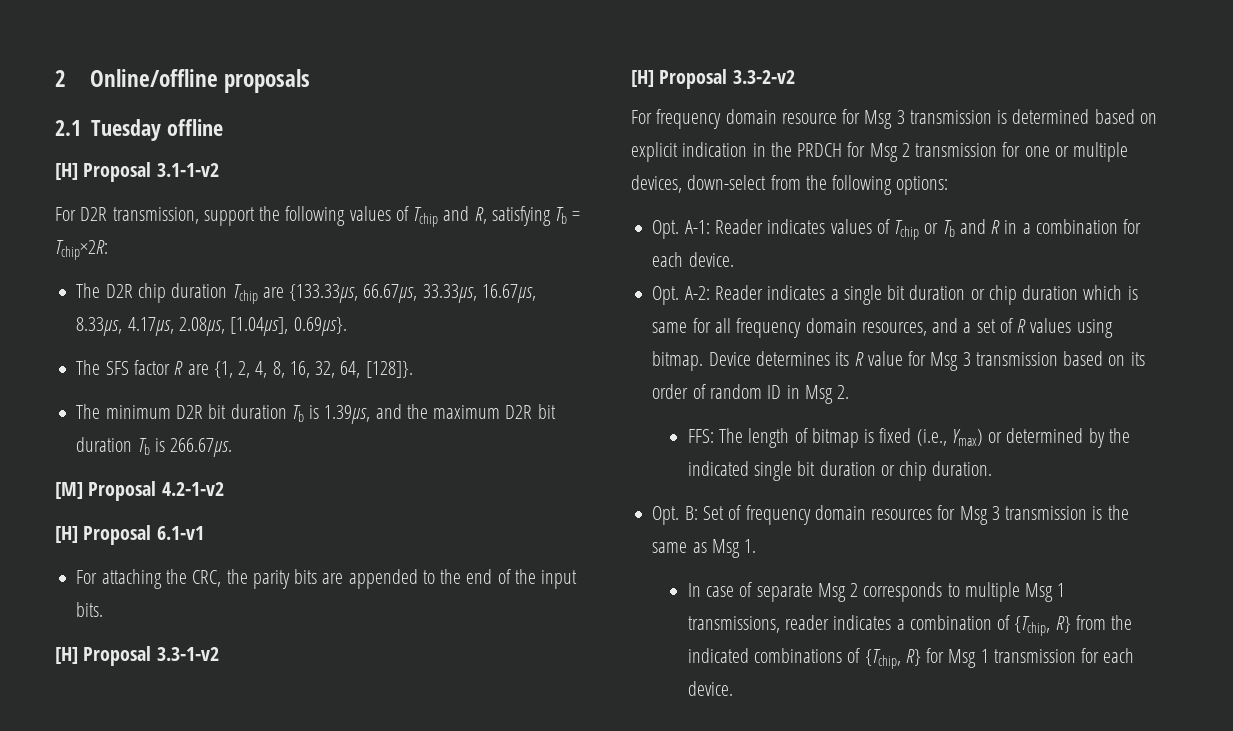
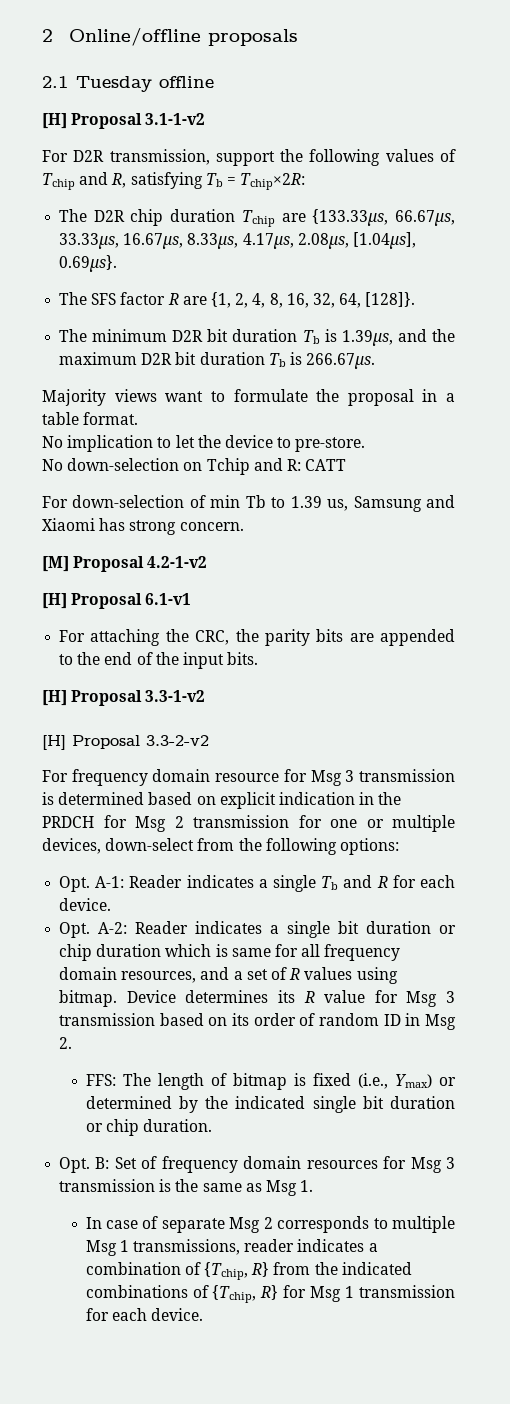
(233, 447) none -> [42,389,455,406] [42,412,139,425] [42,435,366,452] [42,458,347,475] [42,495,456,512] [42,518,244,535] // Majority views want to formulate the proposal in a table format. // No implication to let the device to pre-store. // No down-selection on Tchip and R: CATT // For down-selection of min Tb to 1.39 us, Samsung and Xiaomi has strong concern.
[830,219,1118,240] values of Tchip or Tb and R in a combination -> [258,875,388,892] a single Tb and R

